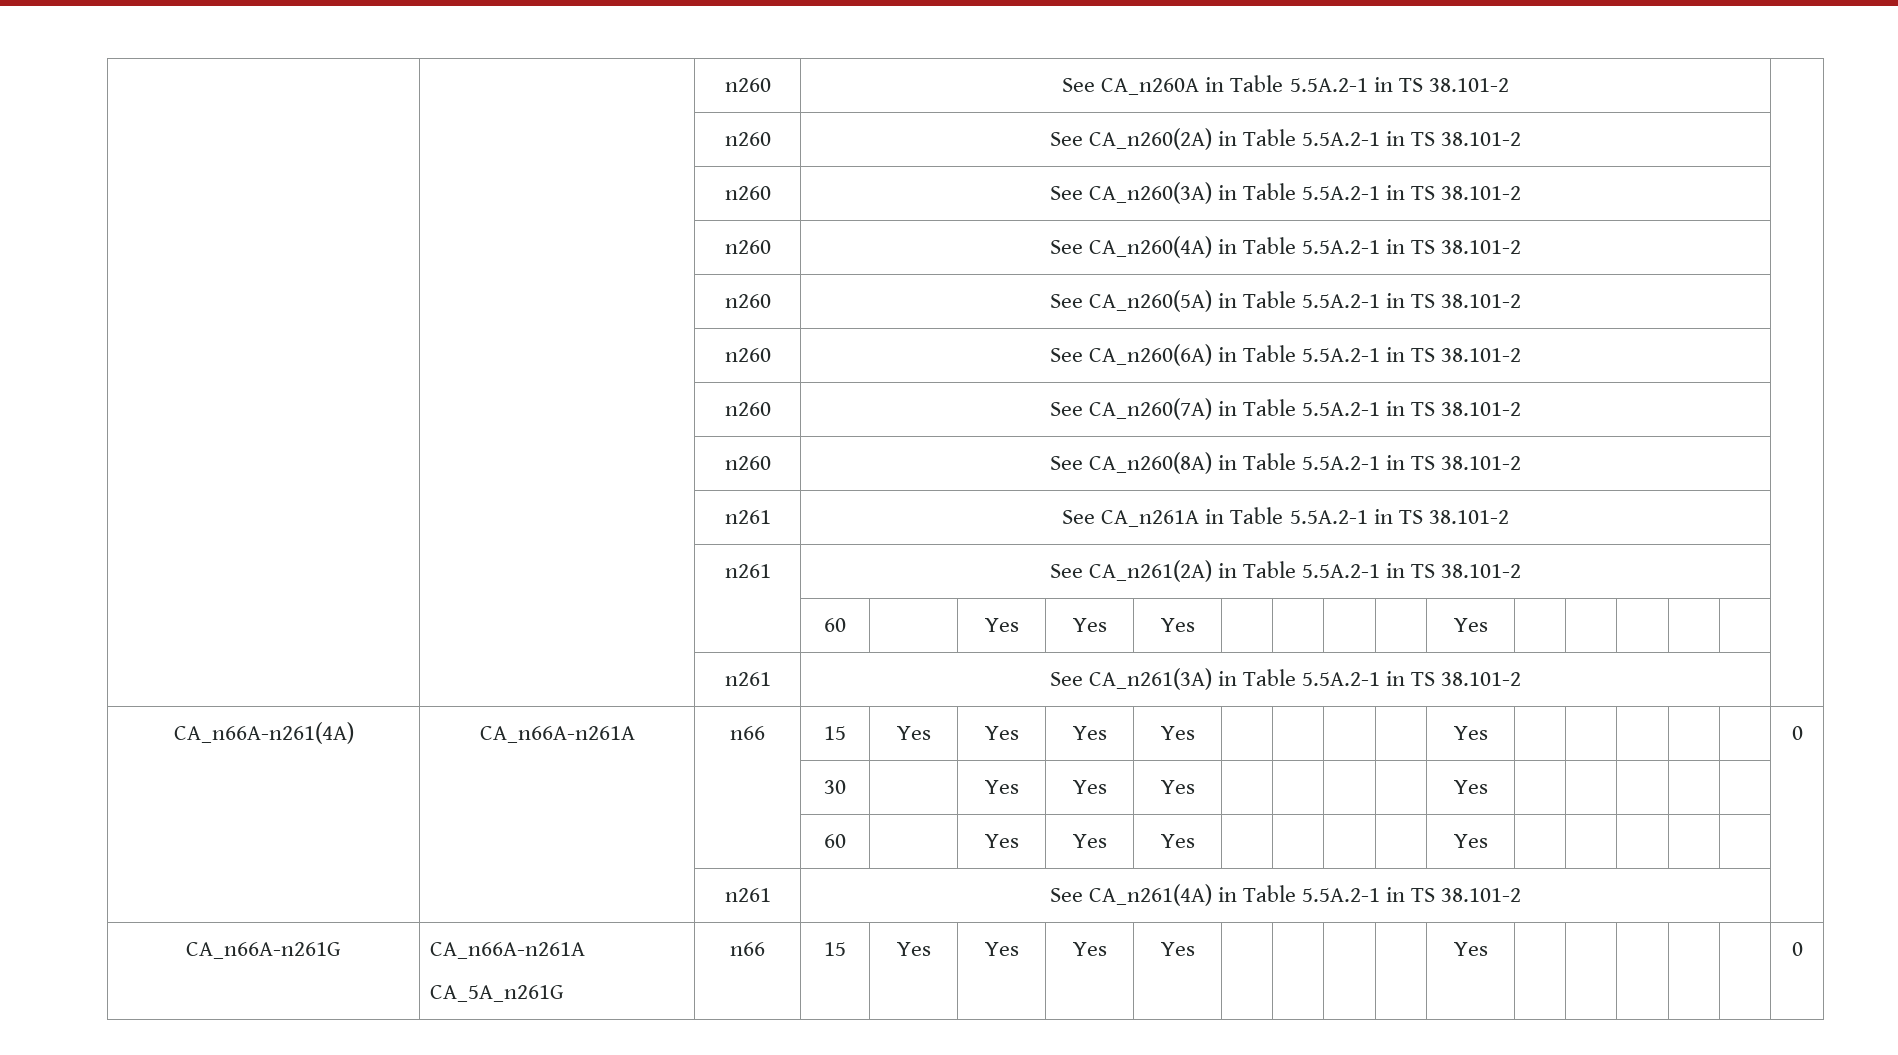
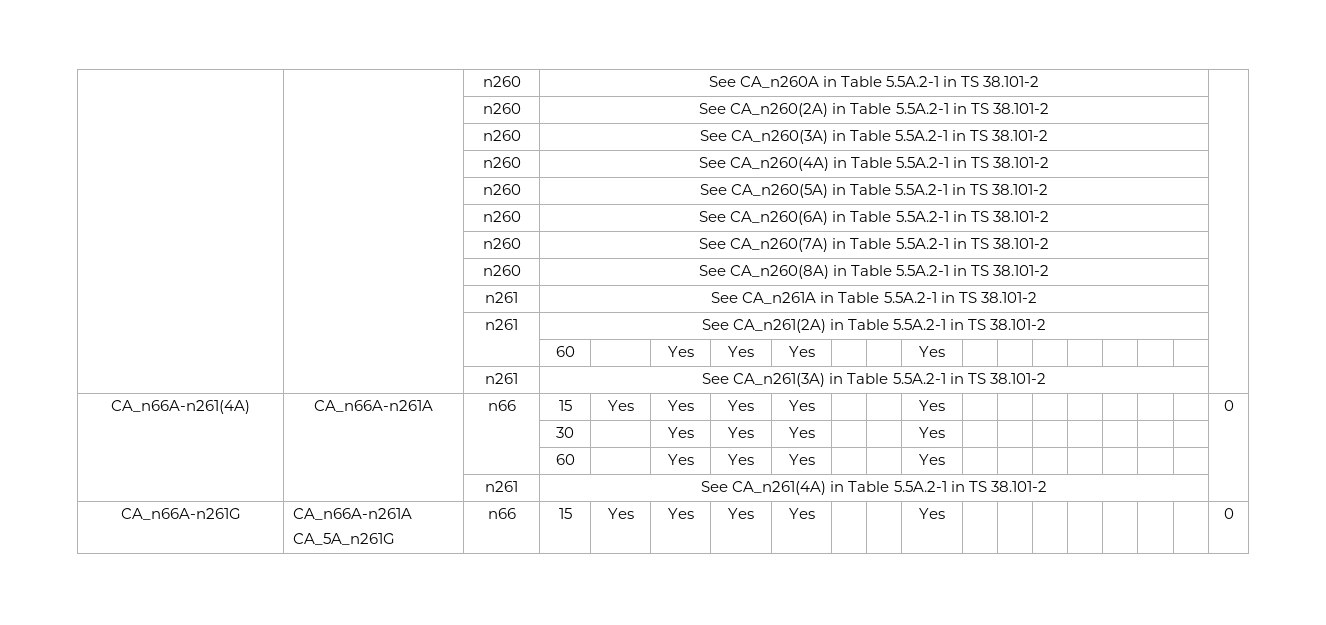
[1453,618,1488,632] | | Yes -> [919,346,945,357] Yes | |
[1453,726,1488,740] | | Yes -> [919,400,945,411] Yes | |
[1453,780,1488,794] [824,834,846,848] [984,834,1019,848] [1072,834,1107,848] [1160,834,1195,848] [1453,834,1488,848] | | Yes | | | | | | // | | | 60 | | Yes | Yes | Yes | | | | | Yes -> [919,427,945,438] [555,454,575,465] [667,454,694,465] [728,454,754,465] [788,454,815,465] [919,454,945,465] Yes | | | | | | | | // | | | 60 | | Yes | Yes | Yes | | | Yes | |
[1453,942,1488,956] | | Yes | | | | | | -> [919,508,945,519] Yes | | | | | | | |

